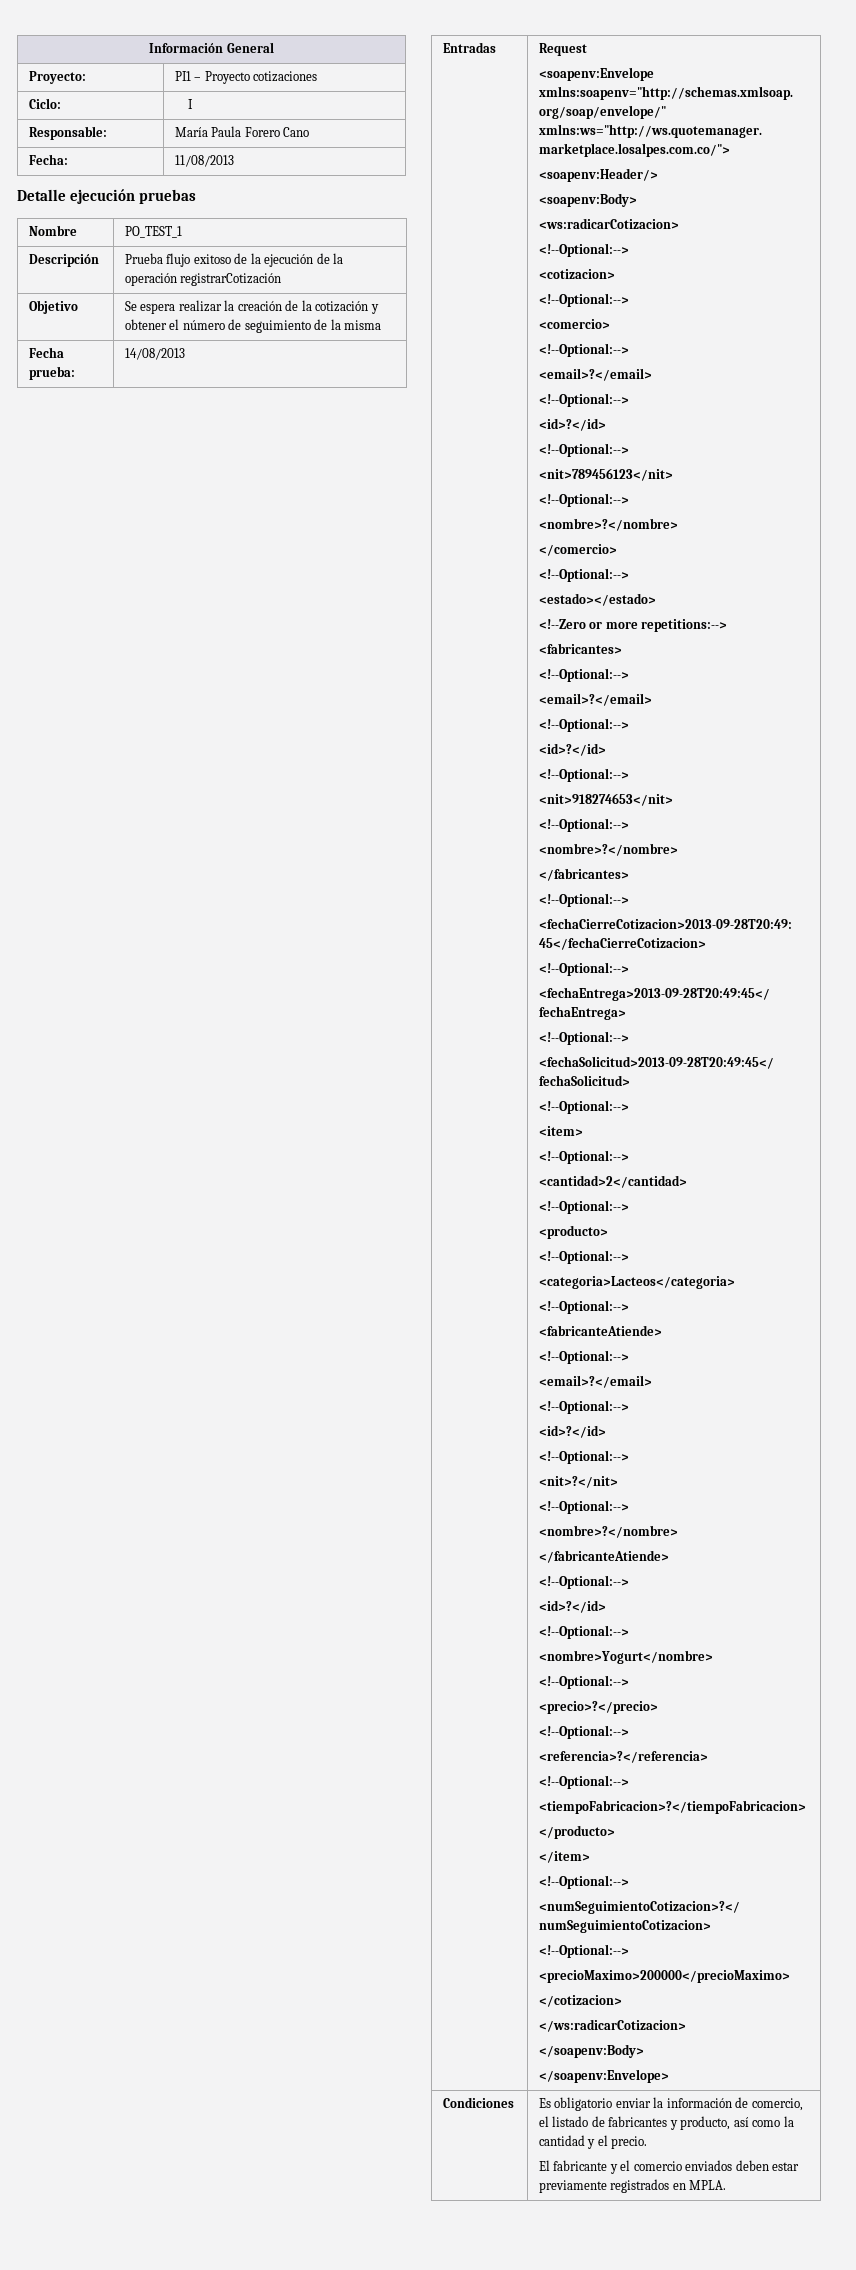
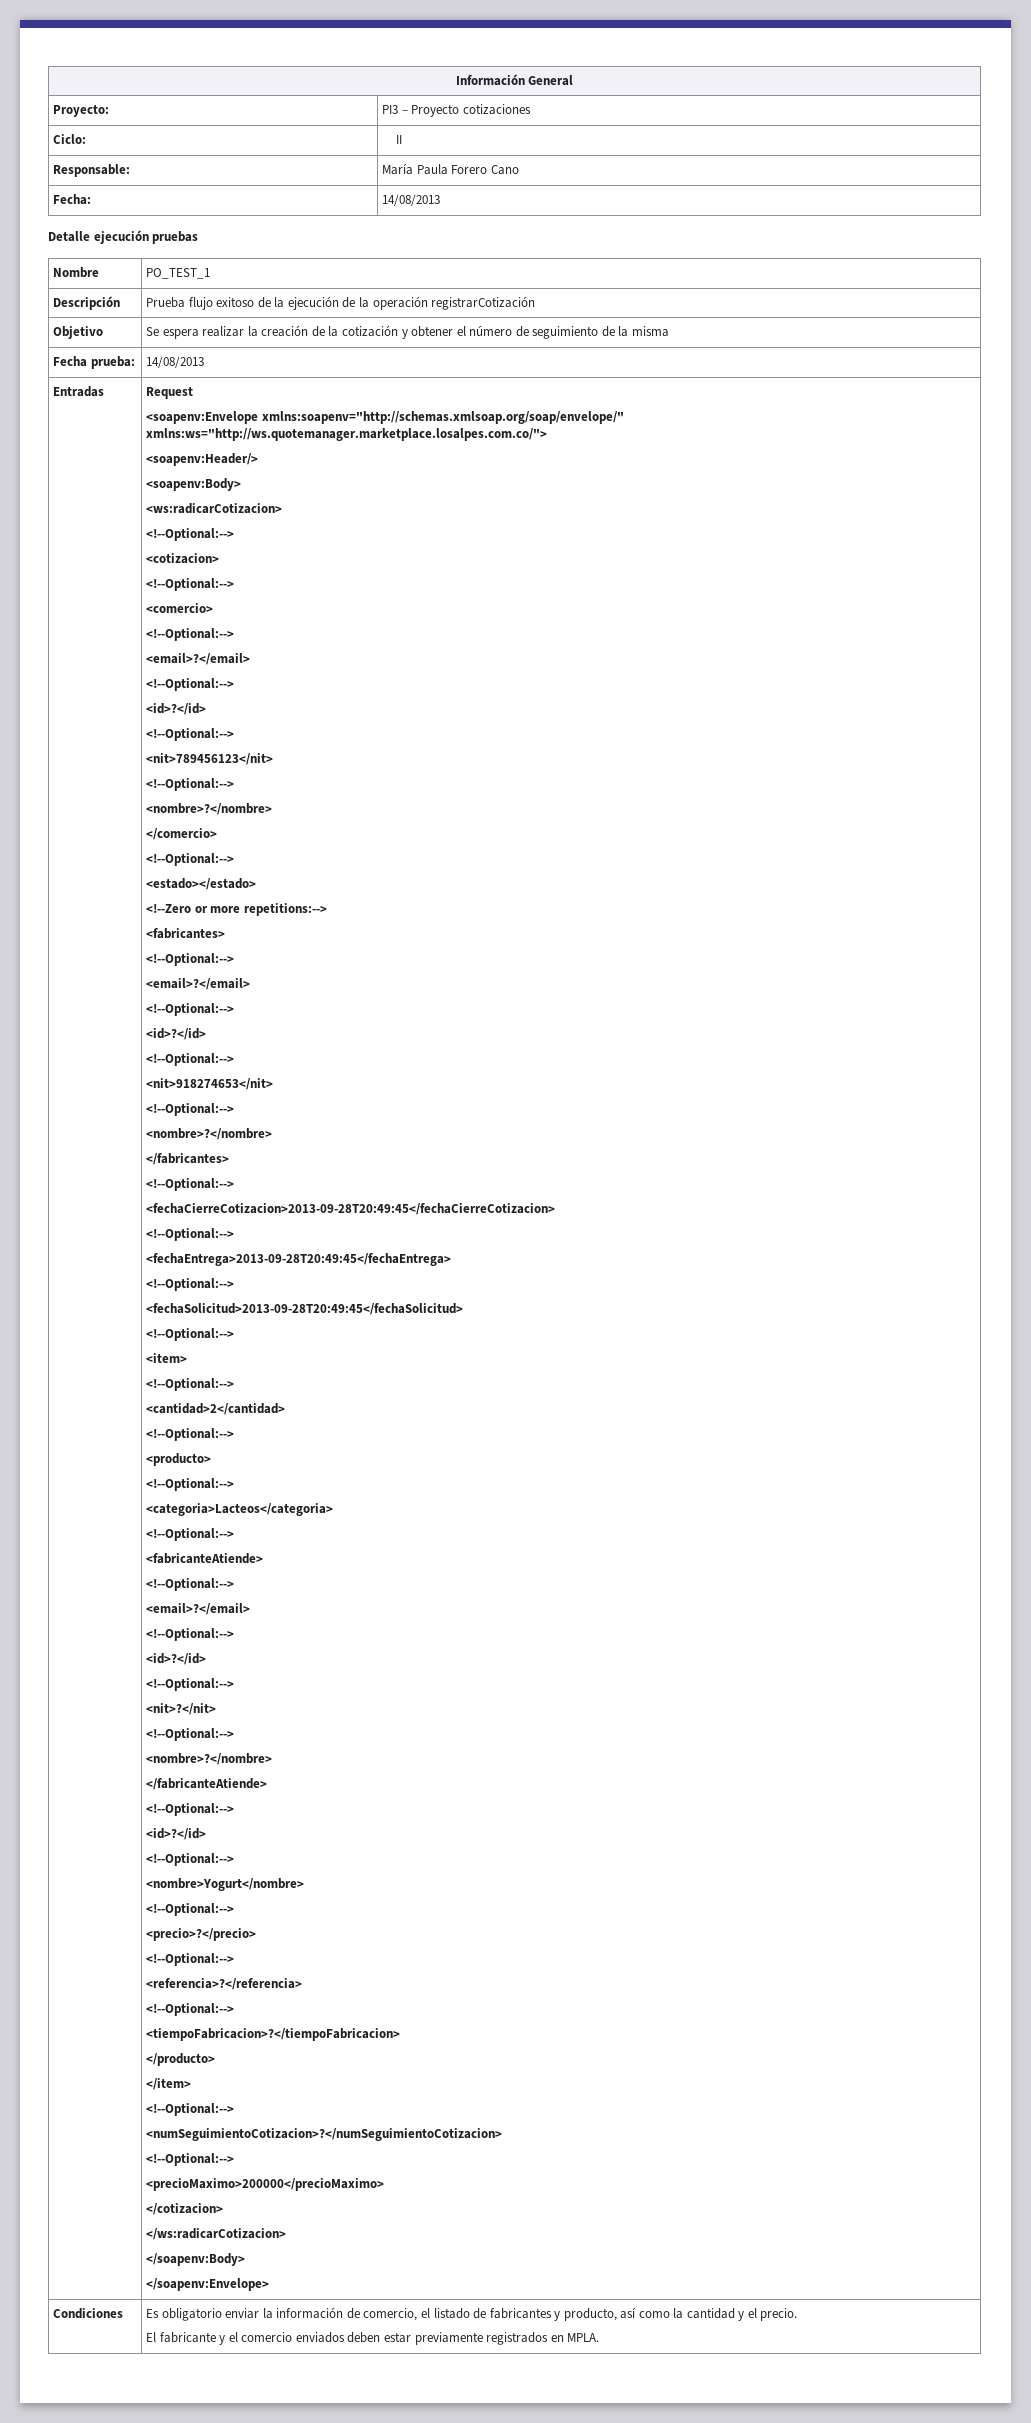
[174,71,191,81] PI1 -> [382,105,399,114] PI3
[188,99,194,109] I -> [396,135,403,144] II
[174,155,234,167] 11/08/2013 -> [382,194,441,206] 14/08/2013

